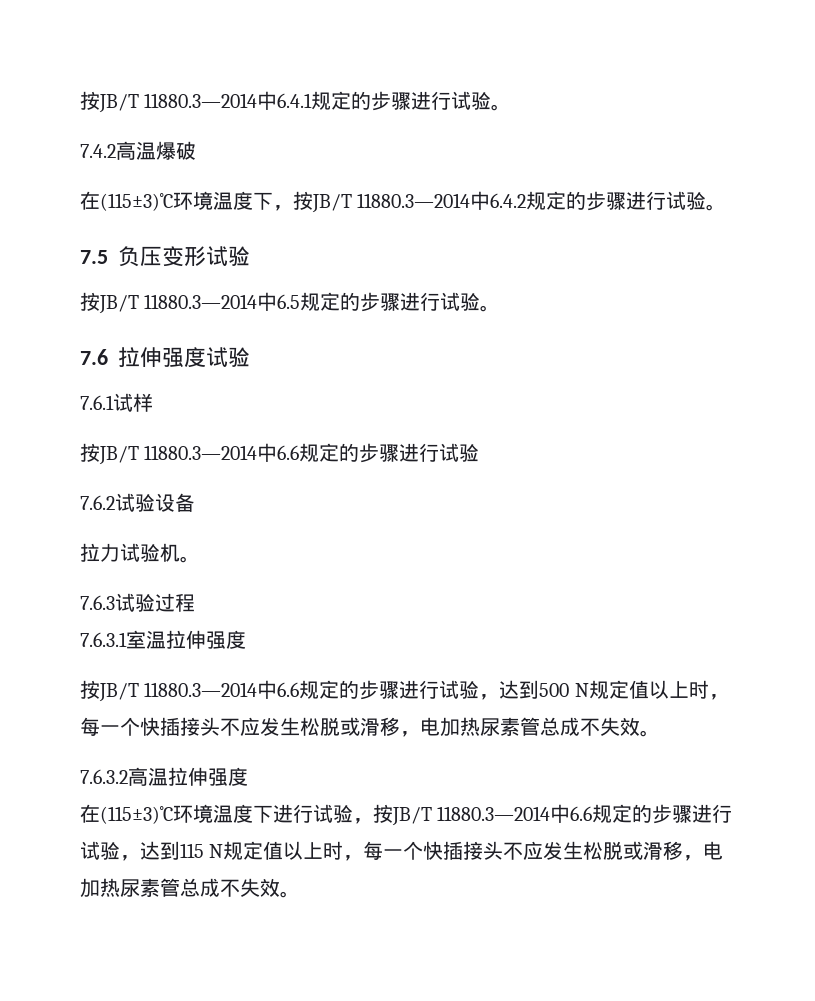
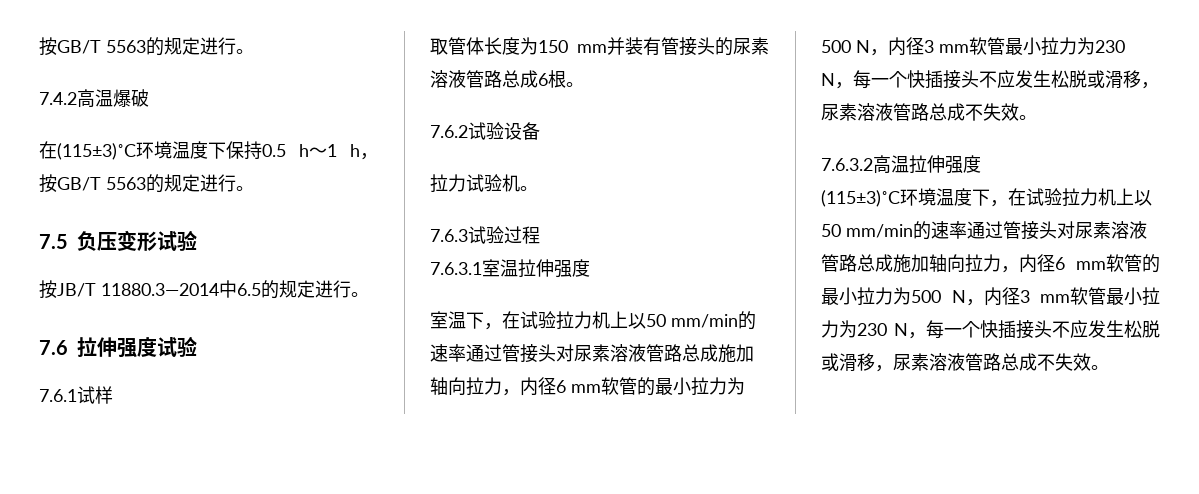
[80,91,492,113] 按JB/T 11880.3—2014中6.4.1规定的步骤进行试验 -> [39,37,236,56] 按GB/T 5563的规定进行
[273,191,707,213] ，按JB/T 11880.3—2014中6.4.2规定的步骤进行试验 -> [226,141,378,160] [39,174,236,193] 保持0.5 h～1 h，按GB/T 5563的规定进行
[300,292,481,312] 规定的步骤进行试验 -> [261,280,351,299] 的规定进行
[80,443,480,465] 按JB/T 11880.3—2014中6.6规定的步骤进行试验 -> [430,37,769,56] [430,70,584,88] 取管体长度为150 mm并装有管接头的尿素溶液管路总成6根。
[80,680,729,702] [80,717,540,737] 按JB/T 11880.3—2014中6.6规定的步骤进行试验，达到500 N规定值以上时，每一个快插接头不应发生松脱或滑移，电加热尿素管 -> [430,311,756,330] [430,344,754,363] [430,377,745,396] [821,37,1125,56] [821,70,1159,89] [821,103,929,121] 室温下，在试验拉力机上以50 mm/min的速率通过管接头对尿素溶液管路总成施加轴向拉力，内径6 mm软管的最小拉力为500 N，内径3 mm软管最小拉力为230 N，每一个快插接头不应发生松脱或滑移，尿素溶液管路
[80,804,733,826] [80,841,724,861] [80,878,180,898] 在(115±3)˚C环境温度下进行试验，按JB/T 11880.3—2014中6.6规定的步骤进行试验，达到115 N规定值以上时，每一个快插接头不应发生松脱或滑移，电加热尿素管 -> [821,188,1152,207] [821,221,1147,240] [821,254,1160,273] [821,287,1160,306] [821,320,1160,339] [821,353,1001,372] (115±3)˚C环境温度下，在试验拉力机上以50 mm/min的速率通过管接头对尿素溶液管路总成施加轴向拉力，内径6 mm软管的最小拉力为500 N，内径3 mm软管最小拉力为230 N，每一个快插接头不应发生松脱或滑移，尿素溶液管路

